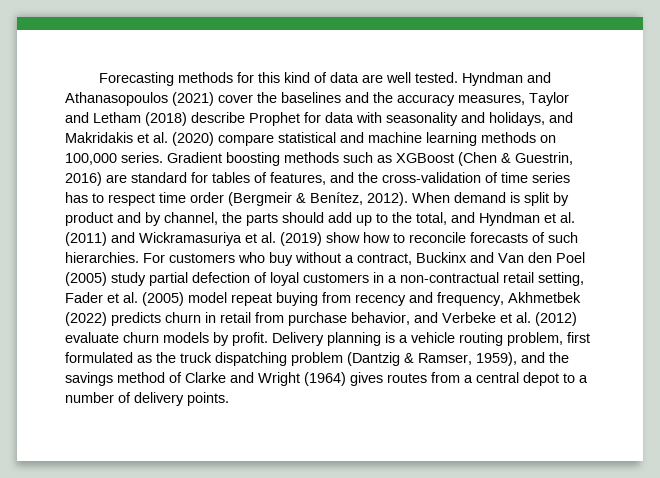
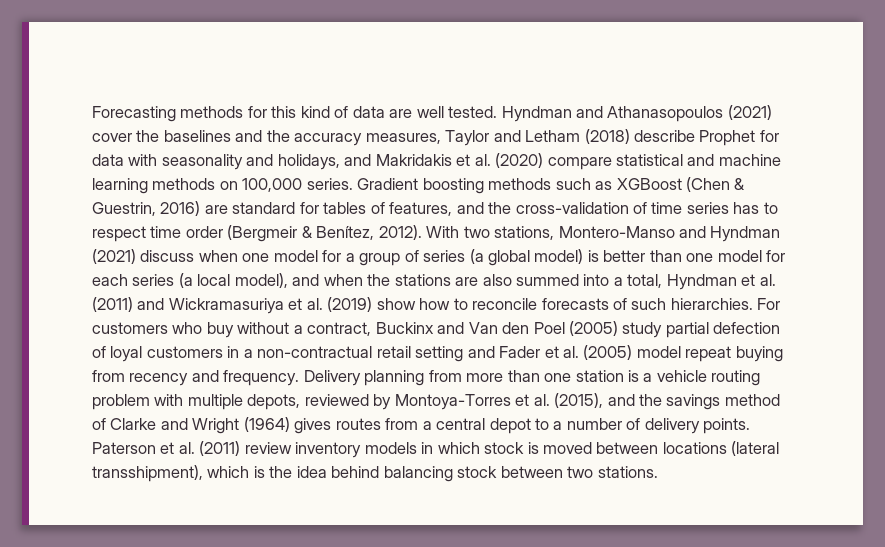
[412,192,569,206] [65,212,475,226] When demand is split by product and by channel, the parts should add up to the total, and -> [426,226,781,242] [92,249,786,266] [92,273,663,288] With two stations, Montero-Manso and Hyndman (2021) discuss when one model for a group of series (a global model) is better than one model for each series (a local model), and when the stations are also summed into a total,
[538,272,584,286] setting, -> [415,346,495,362] setting and
[437,292,581,306] [65,312,577,326] [65,332,590,346] [65,352,517,366] frequency, Akhmetbek (2022) predicts churn in retail from purchase behavior, and Verbeke et al. (2012) evaluate churn models by profit. Delivery planning is a vehicle routing problem, first formulated as the truck dispatching problem (Dantzig & Ramser, 1959), -> [223,370,761,386] [92,393,604,410] frequency. Delivery planning from more than one station is a vehicle routing problem with multiple depots, reviewed by Montoya-Torres et al. (2015),
(229, 399) none -> [92,441,780,458] [92,465,658,482] Paterson et al. (2011) review inventory models in which stock is moved between locations (lateral transshipment), which is the idea behind balancing stock between two stations.

